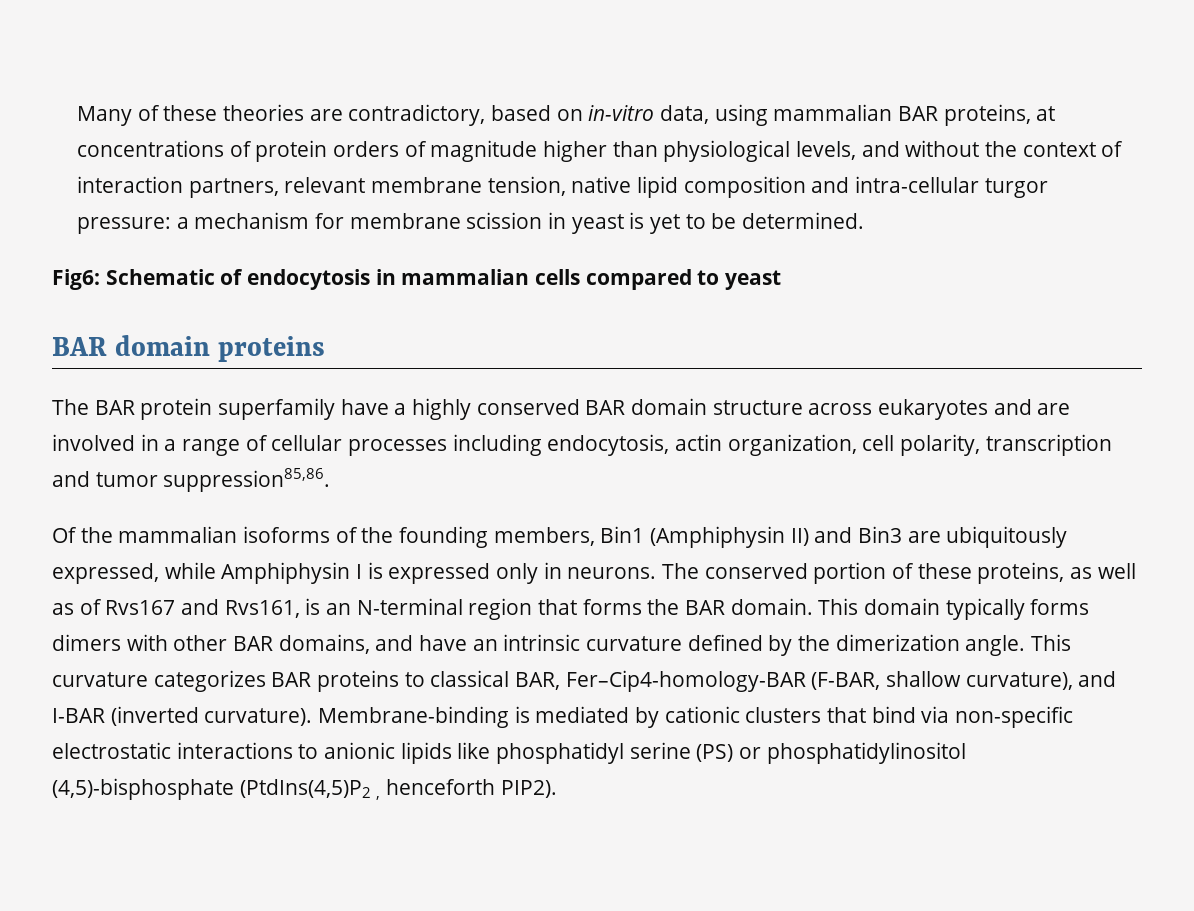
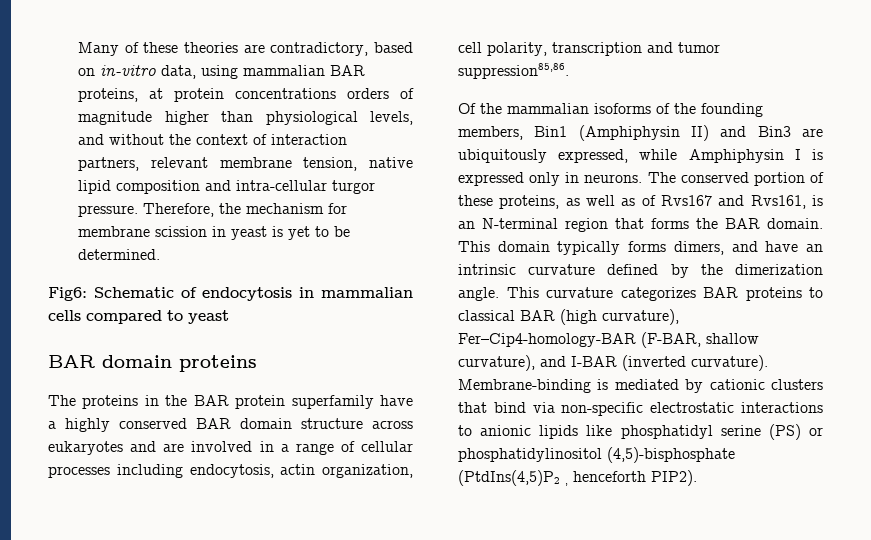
[76,140,328,162] concentrations of protein -> [174,88,337,102] protein concentrations
[76,217,189,234] pressure: a -> [78,203,242,217] pressure. Therefore, the
(89, 407) none -> [82,395,188,409] proteins in the
[52,634,370,654] dimers with other BAR domains, -> [673,241,724,255] dimers,
[515,672,561,690] BAR, -> [520,309,679,325] BAR (high curvature),

